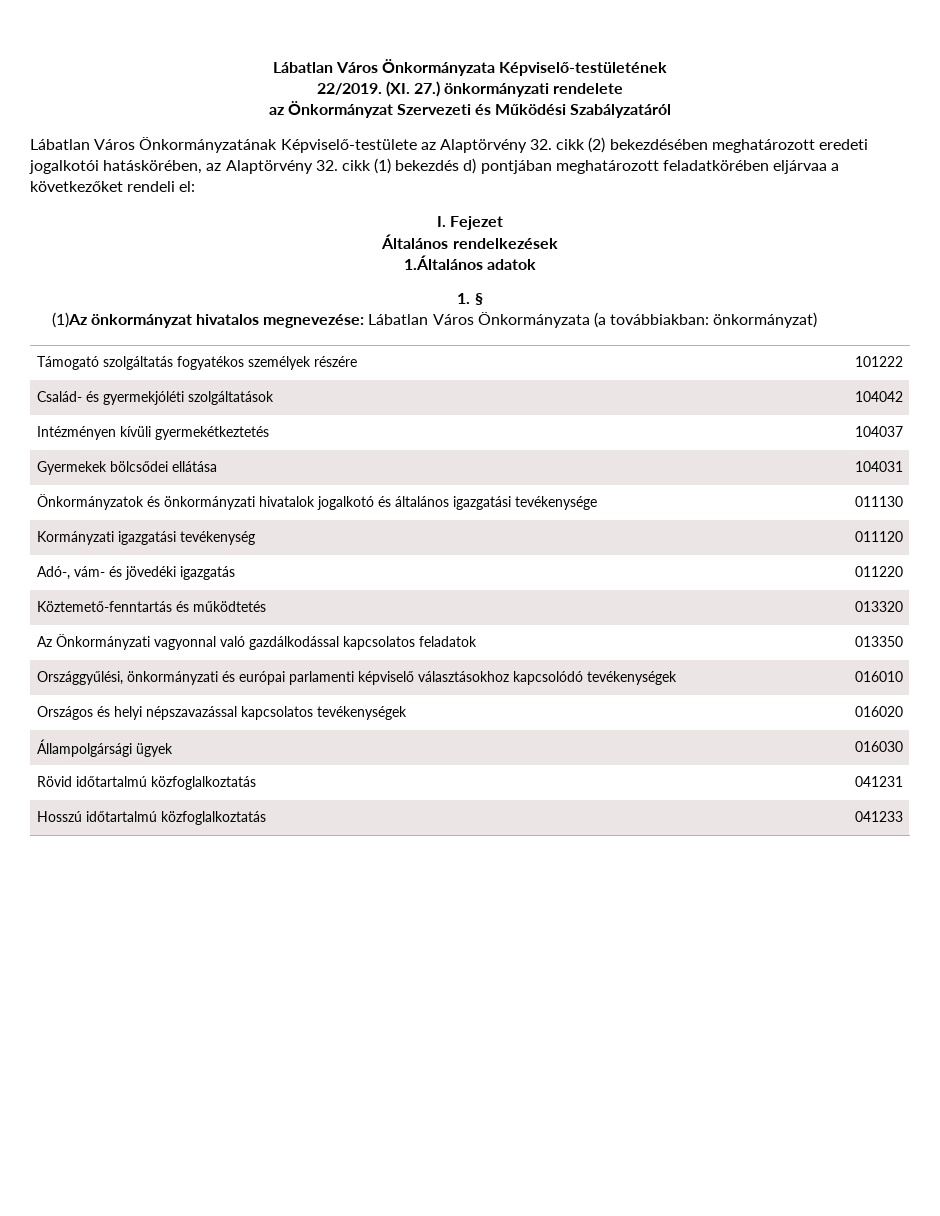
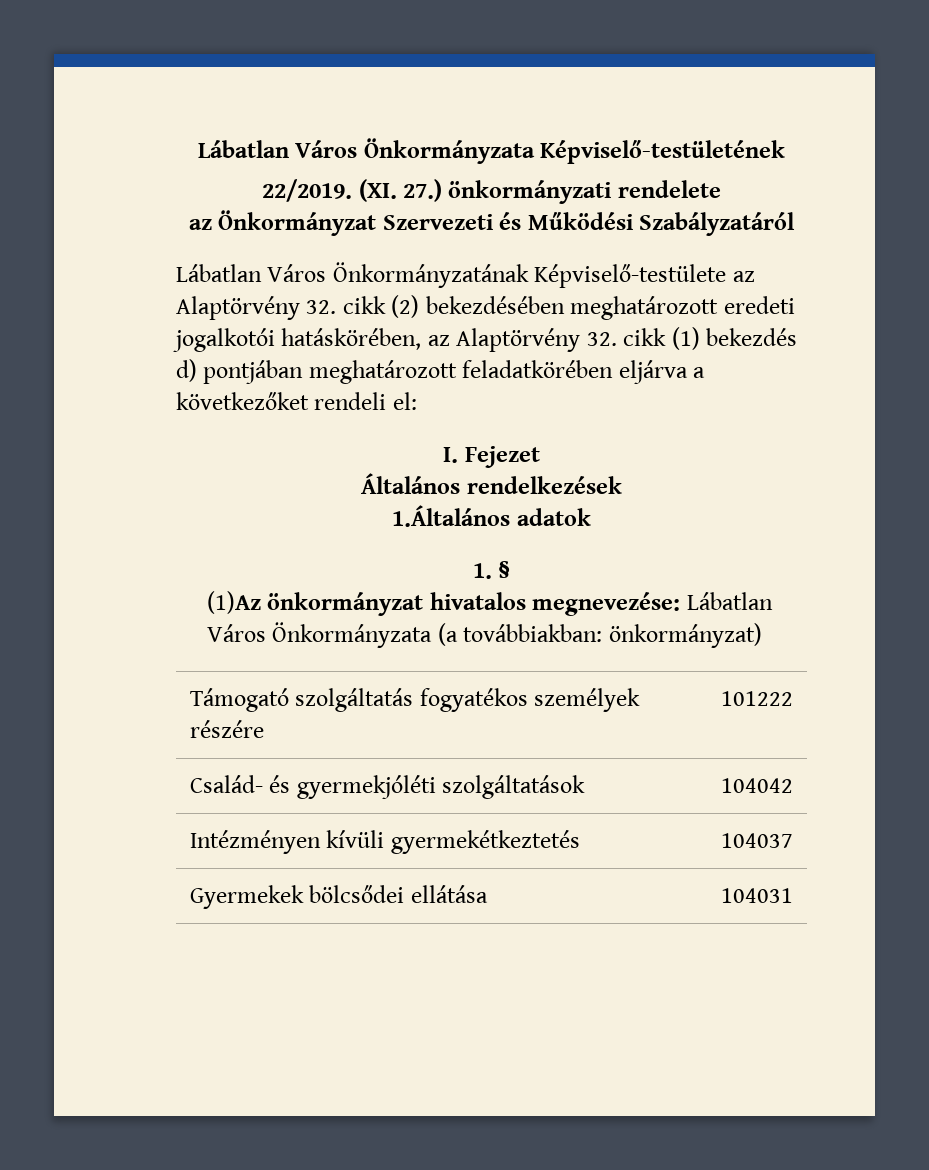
[773,160,828,174] eljárvaa -> [618,360,688,384] eljárva
[37,494,598,510] [854,496,903,507] [37,531,256,545] [854,531,903,542] [37,566,236,580] [854,566,903,577] [37,601,267,612] [854,601,903,612] [37,634,478,650] [854,636,903,647] [37,671,678,685] [854,671,903,682] [37,706,408,720] [854,706,903,717] [37,739,174,757] [854,741,903,752] [37,776,257,790] [854,776,903,787] [37,811,267,825] [854,811,903,822] // Önkormányzatok és önkormányzati hivatalok jogalkotó és általános igazgatási tevékenysége | 011130 // Kormányzati igazgatási tevékenység | 011120 // Adó-, vám- és jövedéki igazgatás | 011220 // Köztemető-fenntartás és működtetés | 013320 // Az Önkormányzati vagyonnal való gazdálkodással kapcsolatos feladatok | 013350 // Országgyűlési, önkormányzati és európai parlamenti képviselő választásokhoz kapcsolódó tevékenységek | 016010 // Országos és helyi népszavazással kapcsolatos tevékenységek | 016020 // Állampolgársági ügyek | 016030 // Rövid időtartalmú közfoglalkoztatás | 041231 // Hosszú időtartalmú közfoglalkoztatás | 041233 -> (794, 895) none

